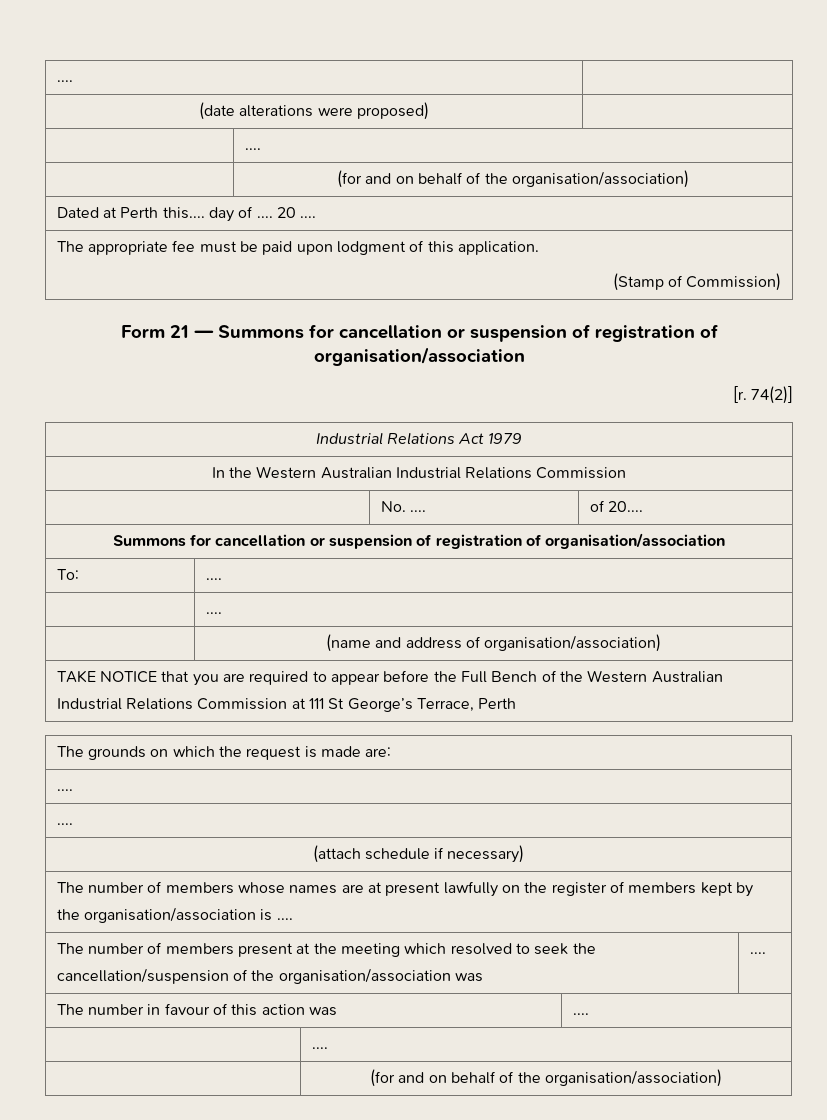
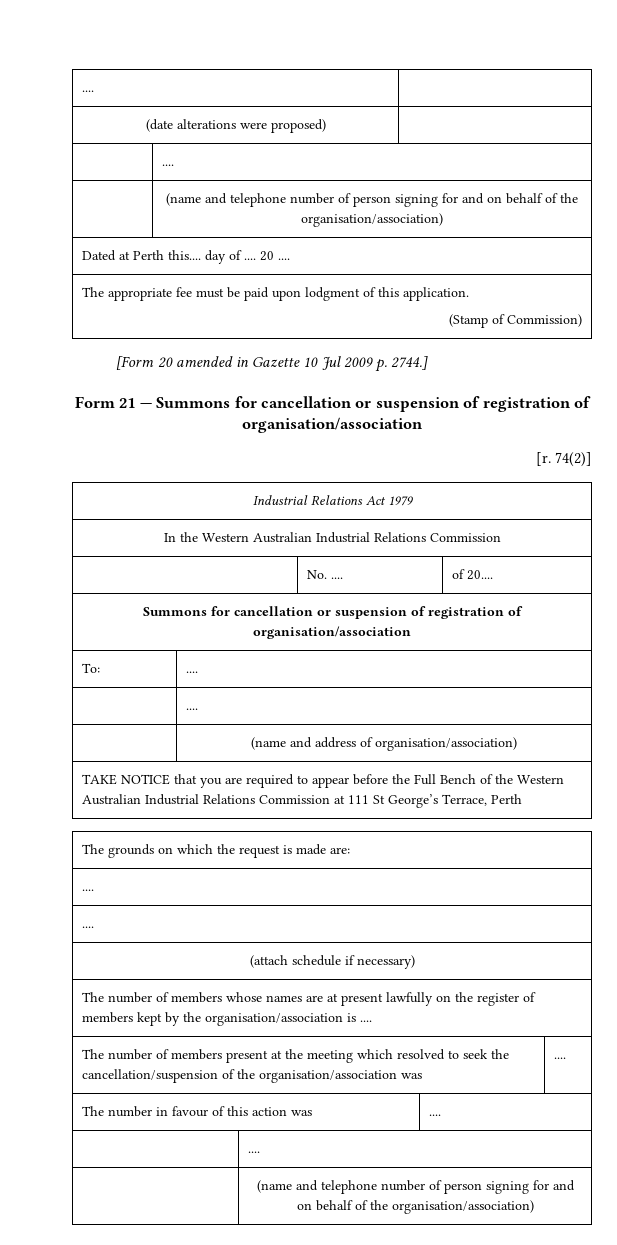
[337,170,363,188] (for -> [166,193,458,207] (name and telephone number of person signing for
(782, 282) none -> [116,356,429,372] // [Form 20 amended in Gazette 10 Jul 2009 p. 2744.]
[370,1069,396,1087] (for -> [256,1180,549,1194] (name and telephone number of person signing for

